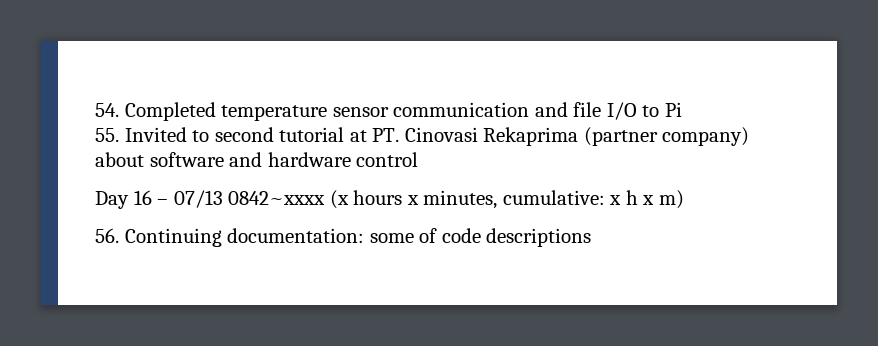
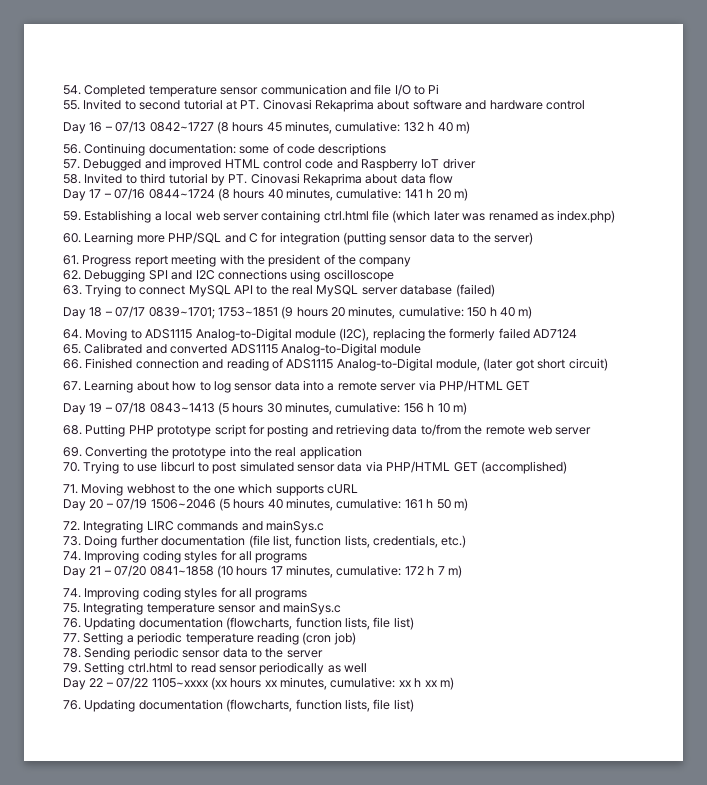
[583,127,750,146] (partner company) -> (374, 105) none
[228,190,655,209] 0842~xxxx (x hours x minutes, cumulative: x h x -> [149,121,453,134] 0842~1727 (8 hours 45 minutes, cumulative: 132 h 40
(592, 237) none -> [63,158,476,171] [63,173,454,186] [63,188,468,201] [63,210,616,223] [63,232,533,245] [63,254,412,267] [63,269,394,282] [63,284,495,297] [63,306,533,319] [63,328,578,341] [63,343,422,356] [63,358,608,371] [63,380,531,393] [63,402,467,415] [63,424,592,437] [63,446,362,459] [63,461,567,474] [63,483,358,496] [63,498,468,511] [63,520,324,533] [63,535,467,548] [63,550,308,563] [63,565,462,578] [63,587,308,600] [63,602,341,615] [63,617,414,630] [63,632,356,645] [63,647,323,660] [63,662,367,675] [63,677,454,690] [63,699,414,712] // 57. Debugged and improved HTML control code and Raspberry IoT driver // 58. Invited to third tutorial by PT. Cinovasi Rekaprima about data flow // Day 17 – 07/16 0844~1724 (8 hours 40 minutes, cumulative: 141 h 20 m) // 59. Establishing a local web server containing ctrl.html file (which later was renamed as index.php) // 60. Learning more PHP/SQL and C for integration (putting sensor data to the server) // 61. Progress report meeting with the president of the company // 62. Debugging SPI and I2C connections using oscilloscope // 63. Trying to connect MySQL API to the real MySQL server database (failed) // Day 18 – 07/17 0839~1701; 1753~1851 (9 hours 20 minutes, cumulative: 150 h 40 m) // 64. Moving to ADS1115 Analog-to-Digital module (I2C), replacing the formerly failed AD7124 // 65. Calibrated and converted ADS1115 Analog-to-Digital module // 66. Finished connection and reading of ADS1115 Analog-to-Digital module, (later got short circuit) // 67. Learning about how to log sensor data into a remote server via PHP/HTML GET // Day 19 – 07/18 0843~1413 (5 hours 30 minutes, cumulative: 156 h 10 m) // 68. Putting PHP prototype script for posting and retrieving data to/from the remote web server // 69. Converting the prototype into the real application // 70. Trying to use libcurl to post simulated sensor data via PHP/HTML GET (accomplished) // 71. Moving webhost to the one which supports cURL // Day 20 – 07/19 1506~2046 (5 hours 40 minutes, cumulative: 161 h 50 m) // 72. Integrating LIRC commands and mainSys.c // 73. Doing further documentation (file list, function lists, credentials, etc.) // 74. Improving coding styles for all programs // Day 21 – 07/20 0841~1858 (10 hours 17 minutes, cumulative: 172 h 7 m) // 74. Improving coding styles for all programs // 75. Integrating temperature sensor and mainSys.c // 76. Updating documentation (flowcharts, function lists, file list) // 77. Setting a periodic temperature reading (cron job) // 78. Sending periodic sensor data to the server // 79. Setting ctrl.html to read sensor periodically as well // Day 22 – 07/22 1105~xxxx (xx hours xx minutes, cumulative: xx h xx m) // 76. Updating documentation (flowcharts, function lists, file list)

